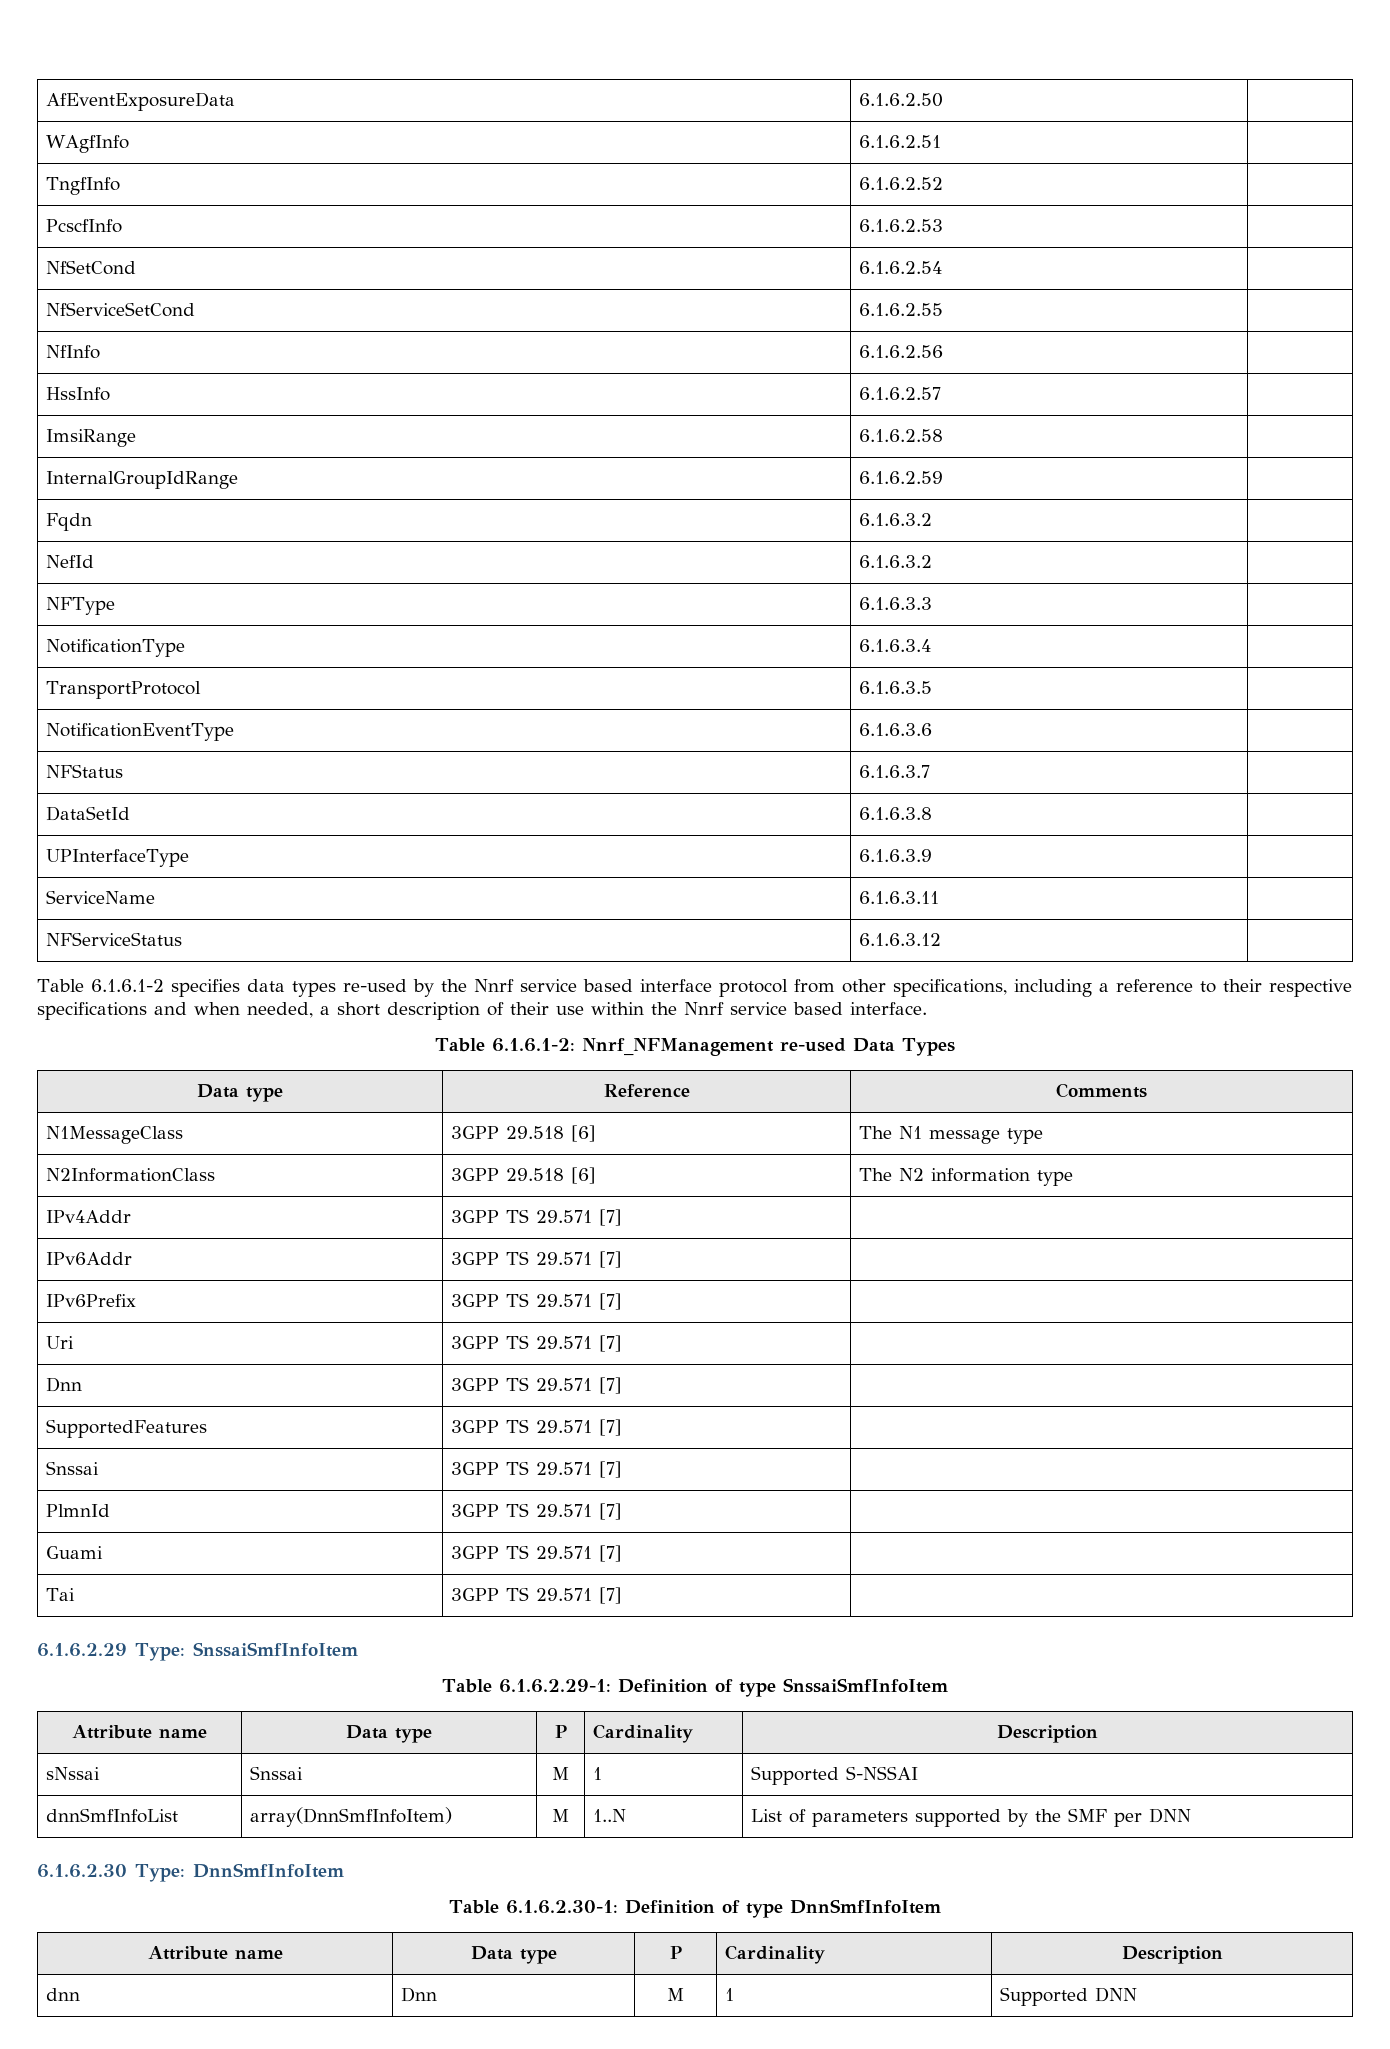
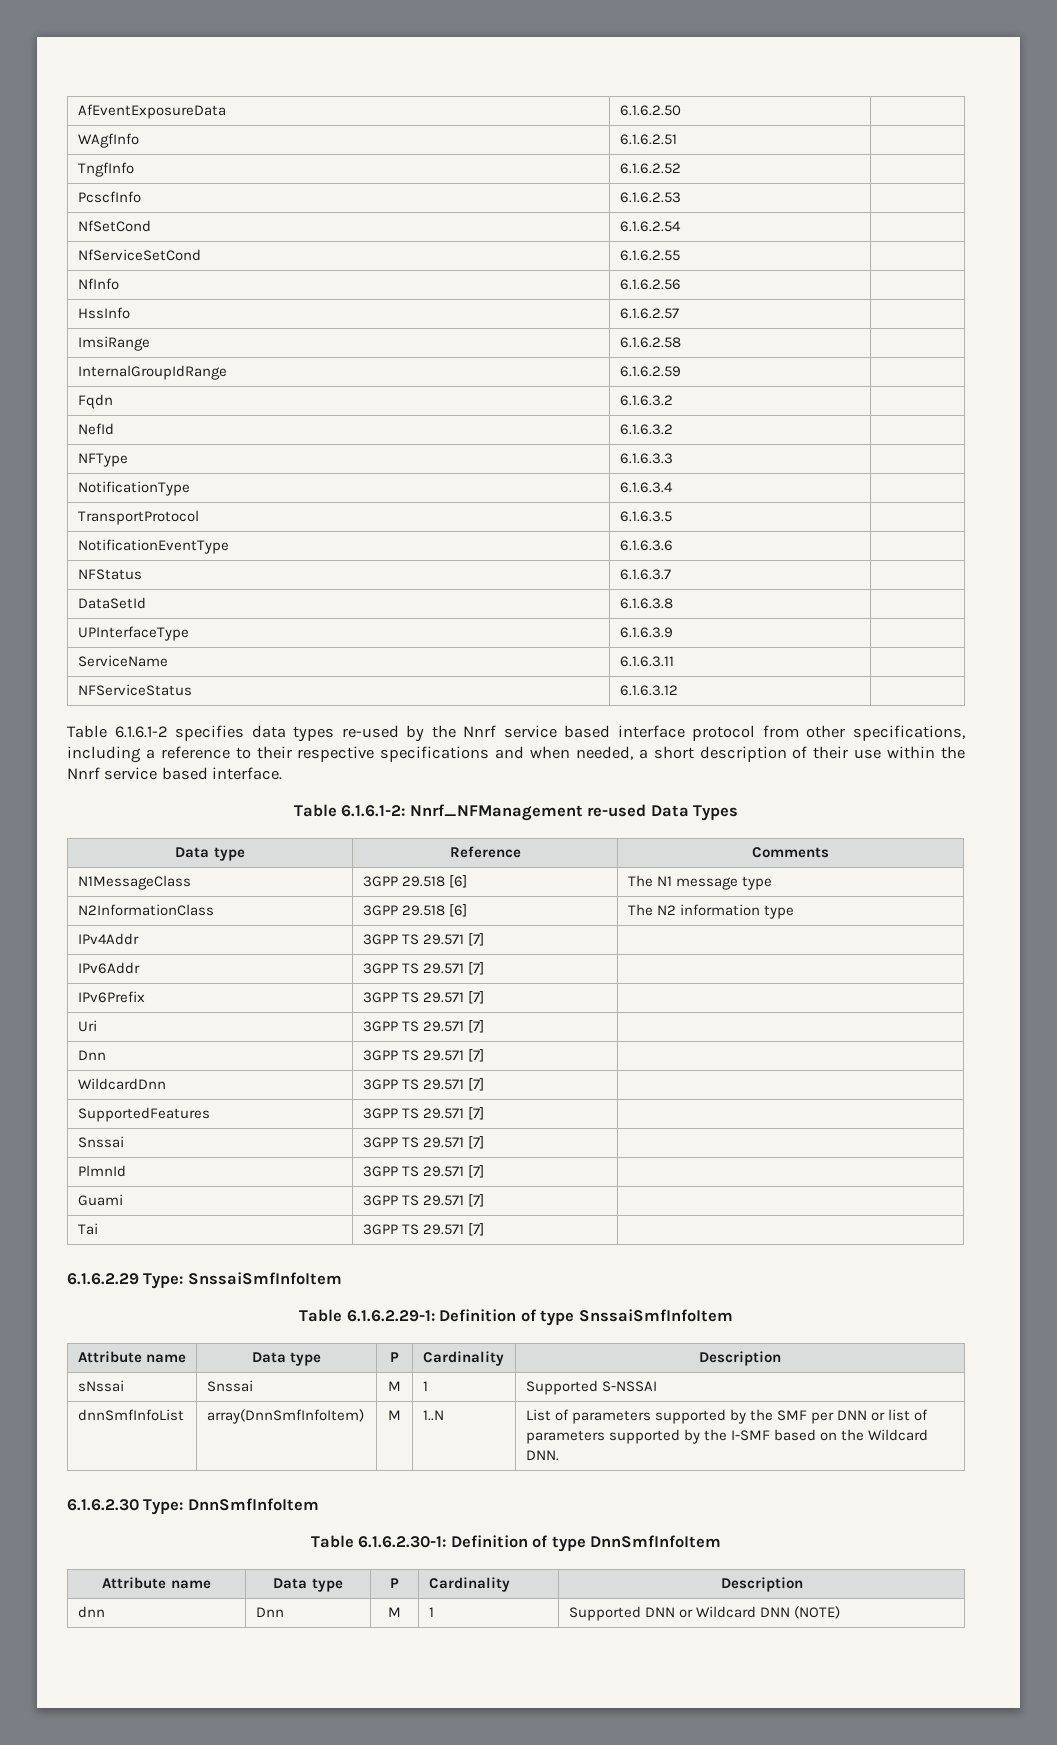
(622, 1385) none -> [77,1078,166,1090] [362,1078,484,1091] // WildcardDnn | 3GPP TS 29.571 [7] |
(1191, 1815) none -> [871,1409,929,1421] [525,1429,929,1444] [525,1450,559,1461] or list of parameters supported by the I-SMF based on the Wildcard DNN.
(1137, 1994) none -> [678,1606,841,1619] or Wildcard DNN (NOTE)

